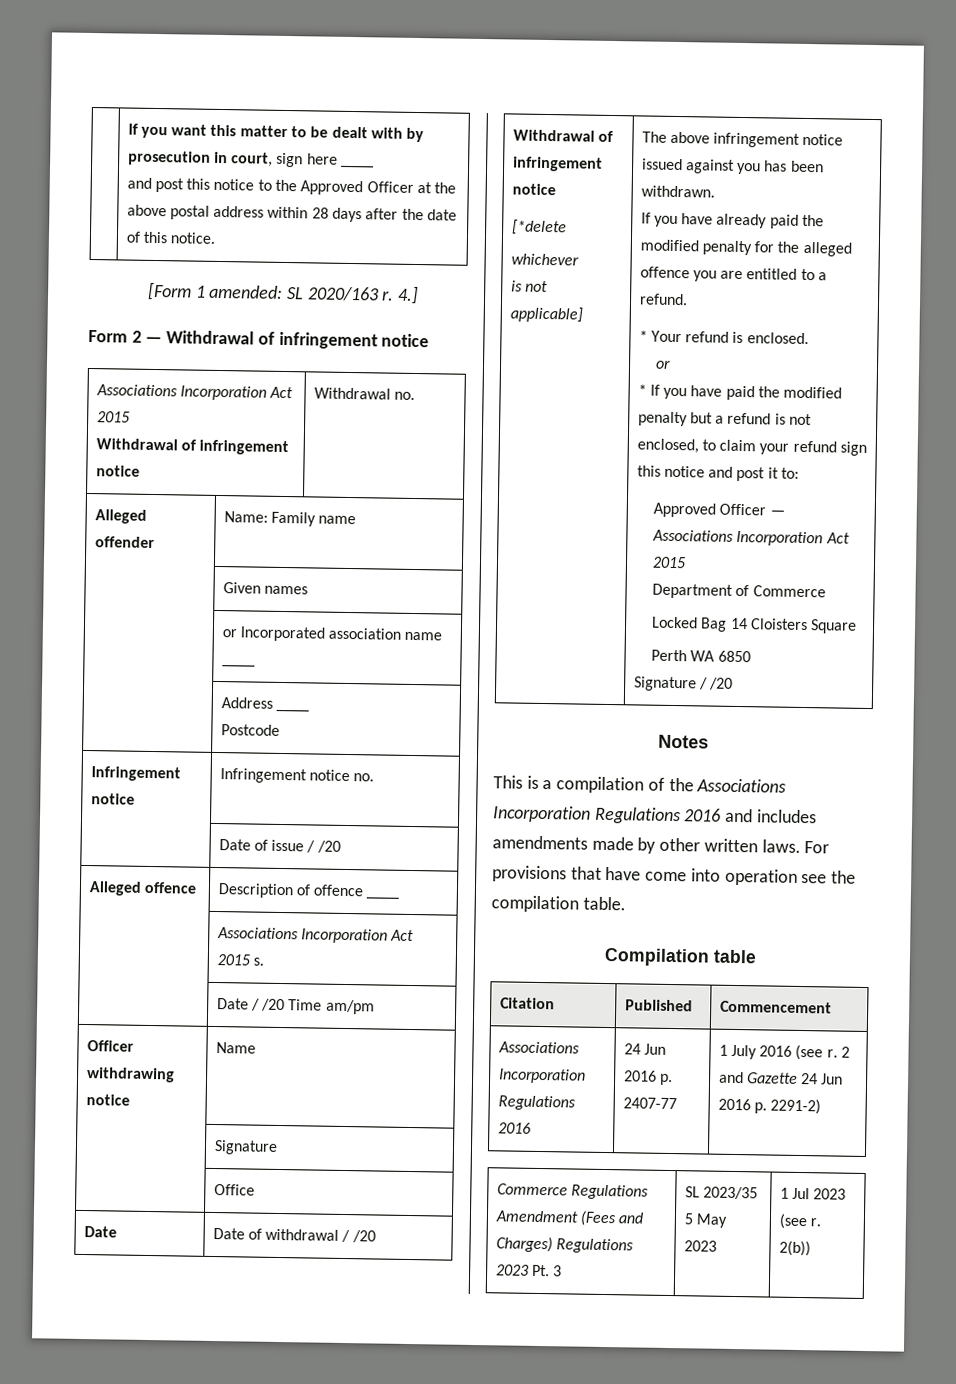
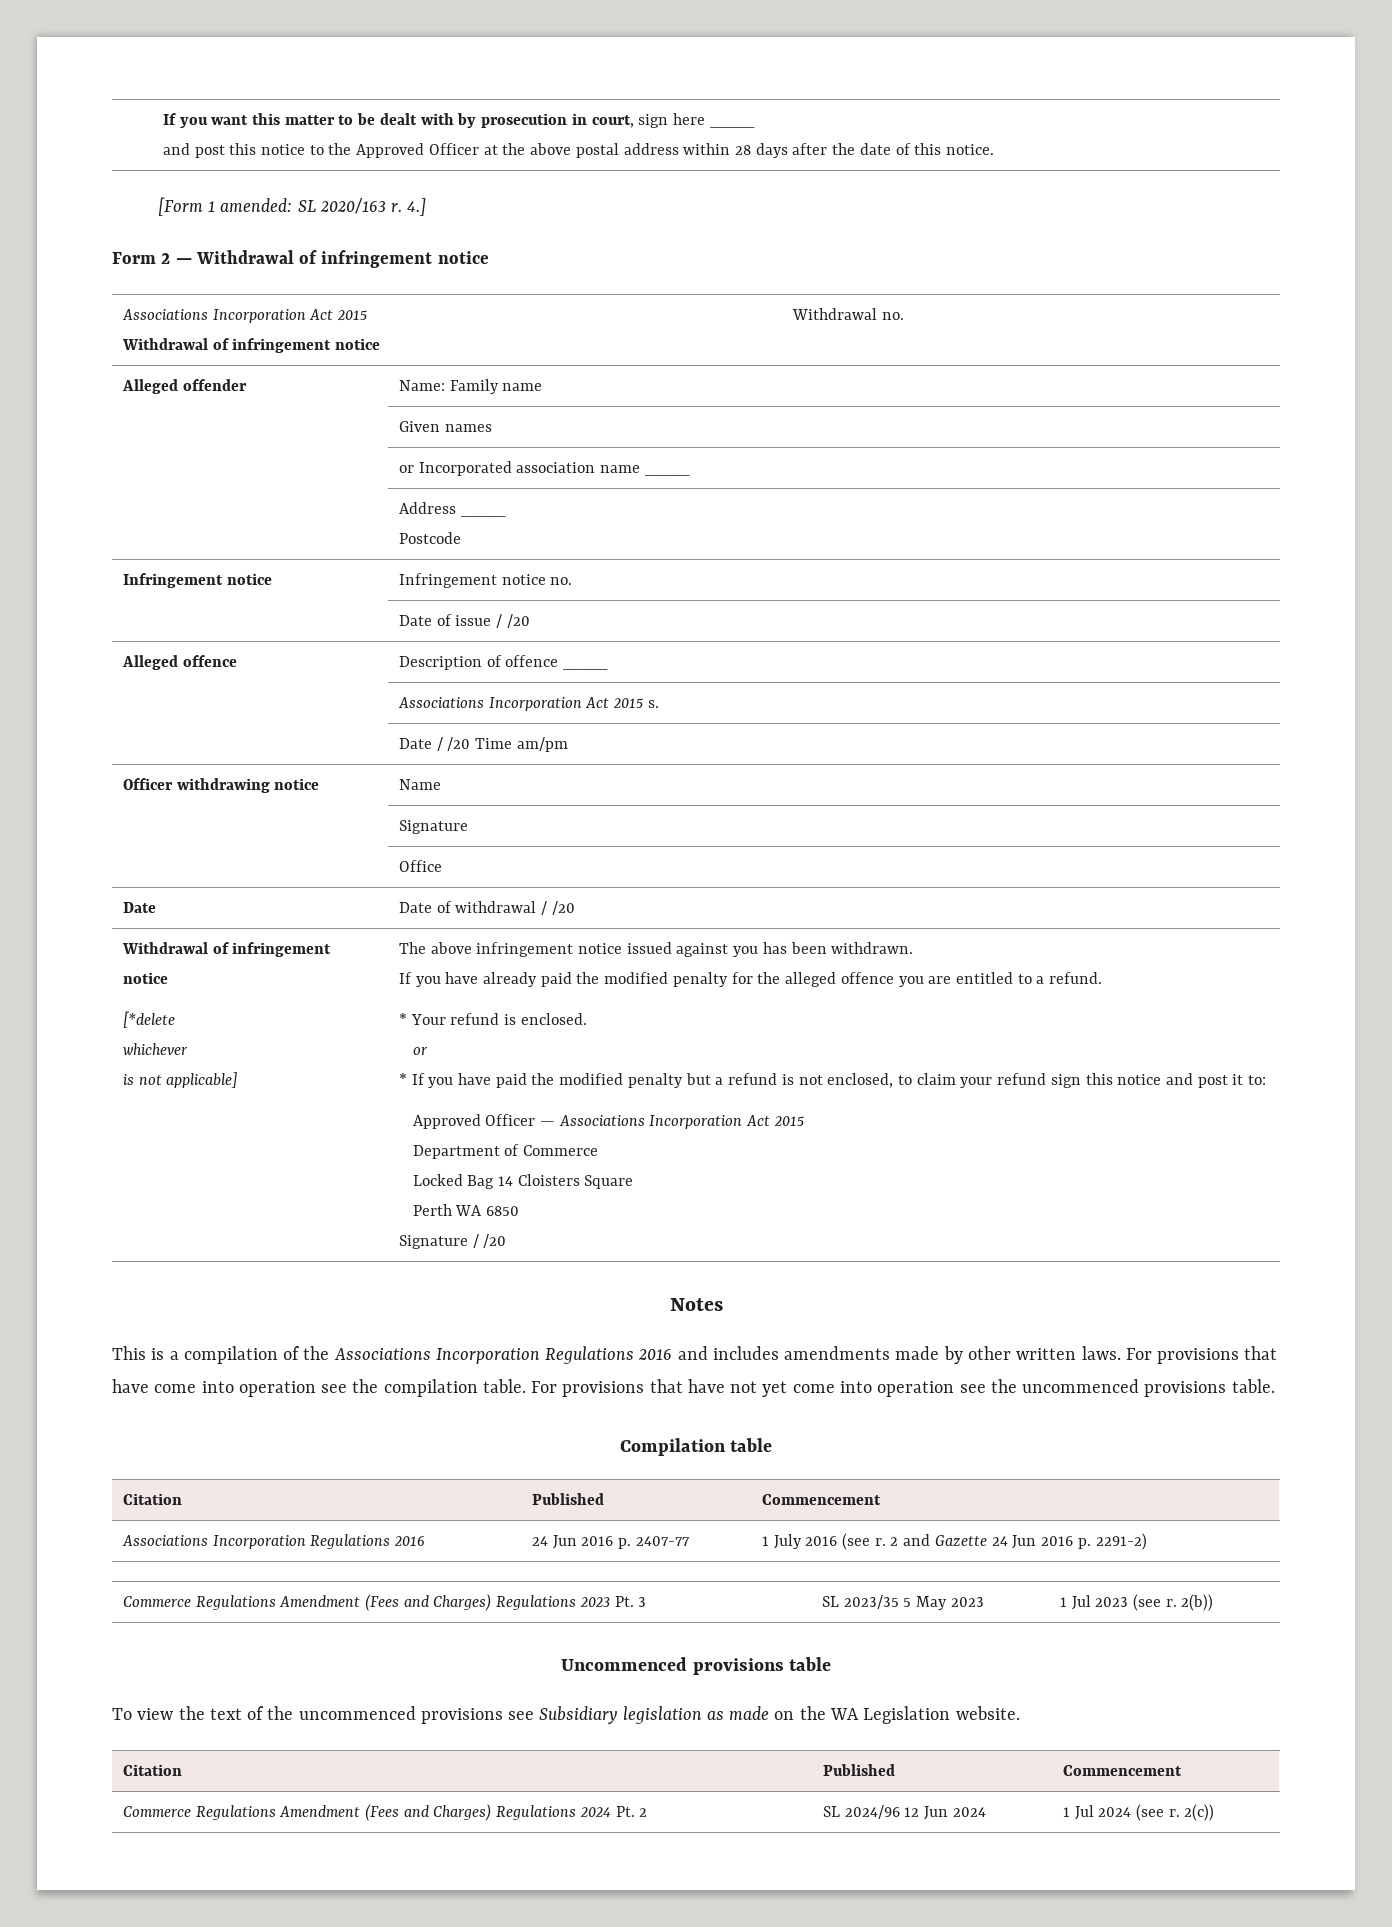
(626, 903) none -> [531,1379,1275,1397] For provisions that have not yet come into operation see the uncommenced provisions table.
(811, 1248) none -> [560,1657,832,1675] [112,1706,1020,1724] [122,1764,182,1776] [822,1764,895,1776] [1062,1765,1182,1776] [122,1804,648,1821] [822,1805,986,1820] [1062,1804,1215,1821] // Uncommenced provisions table // To view the text of the uncommenced provisions see Subsidiary legislation as made on the WA Legislation website. // Citation | Published | Commencement // Commerce Regulations Amendment (Fees and Charges) Regulations 2024 Pt. 2 | SL 2024/96 12 Jun 2024 | 1 Jul 2024 (see r. 2(c))

